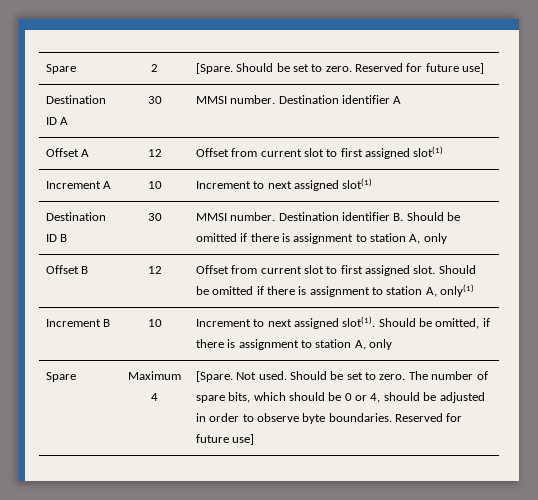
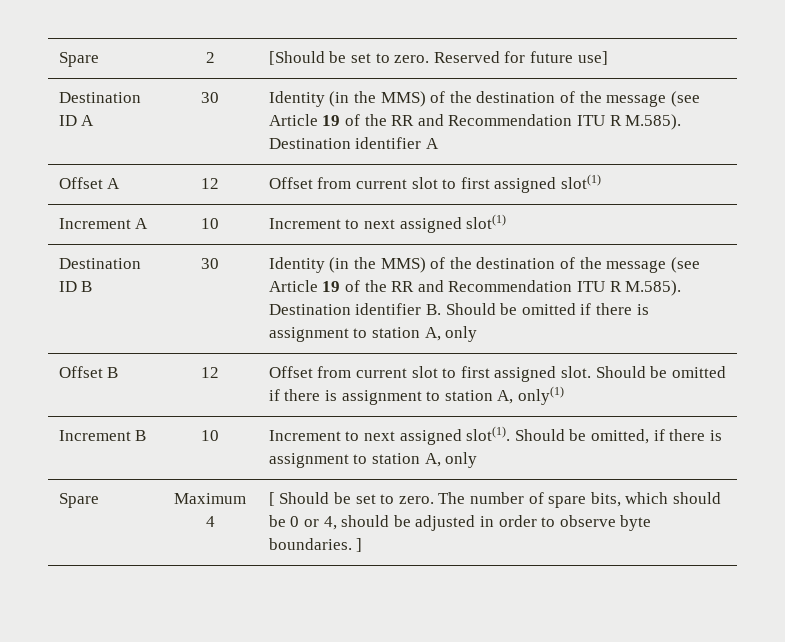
[195,63,274,74] [Spare. Should -> [268,51,325,65] [Should
[195,95,276,104] MMSI number. -> [268,91,700,107] [268,114,682,130] Identity (in the MMS) of the destination of the message (see Article 19 of the RR and Recommendation ITU R M.585).
[195,212,276,221] MMSI number. -> [268,257,700,273] [268,280,682,296] Identity (in the MMS) of the destination of the message (see Article 19 of the RR and Recommendation ITU R M.585).
[195,371,287,382] [Spare. Not used. -> [268,492,275,506] [
[395,413,463,422] [195,434,255,445] Reserved for future use] -> [356,538,363,552] ]

